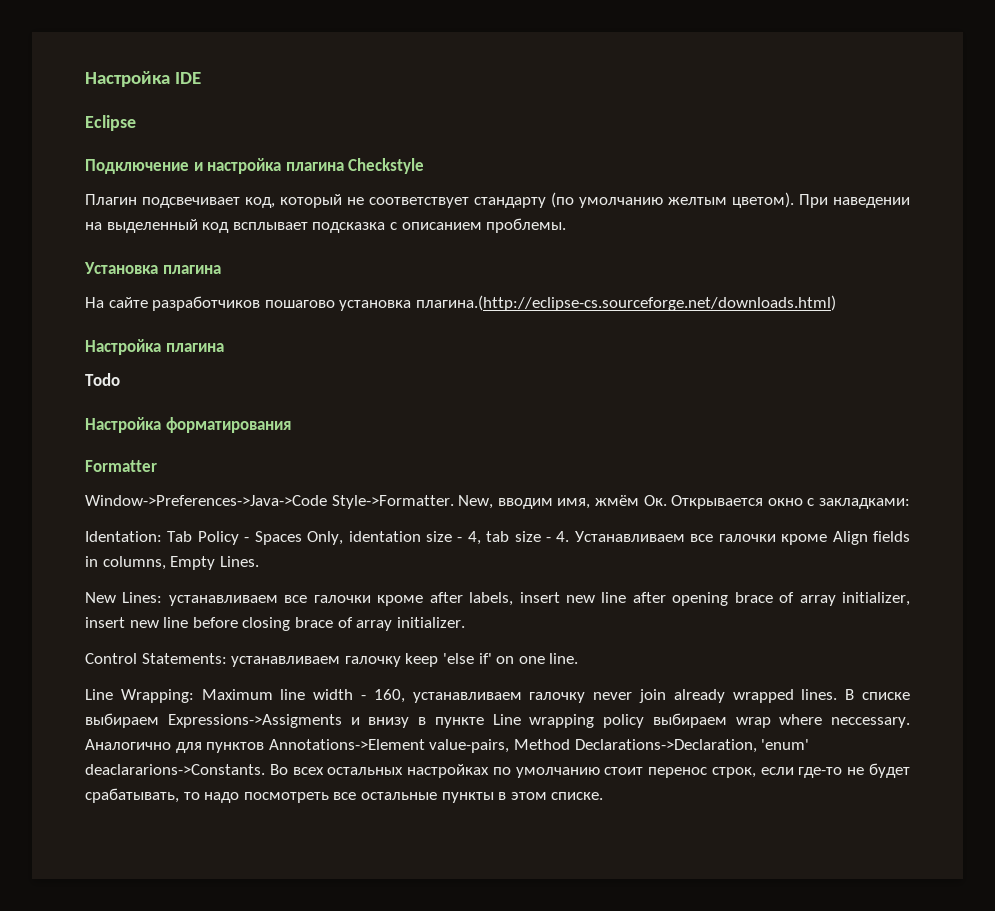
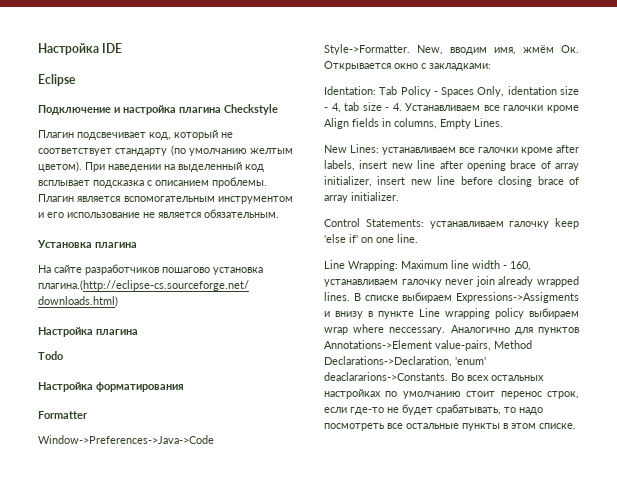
(567, 225) none -> [38,194,293,204] [38,209,279,218] Плагин является вспомогательным инструментом и его использование не является обязательным.

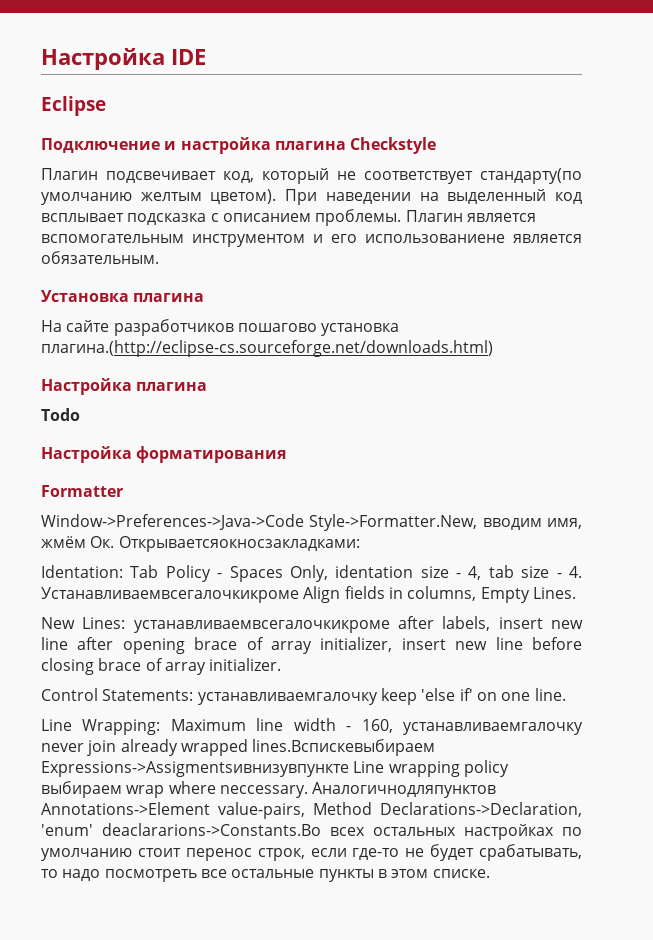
[115,145,186,156] стандарту (по -> [480,168,582,184] стандарту(по
[67,212,155,218] использование не -> [365,234,505,243] использованиене
[324,44,443,55] Style->Formatter. New, -> [309,514,478,531] Style->Formatter.New,
[324,61,491,71] Открывается окно с закладками: -> [118,536,360,552] Открываетсяокносзакладками:
[405,103,579,113] Устанавливаем все галочки кроме -> [41,587,299,603] Устанавливаемвсегалочкикроме
[382,147,553,155] устанавливаем все галочки кроме -> [133,620,390,633] устанавливаемвсегалочкикроме
[429,221,550,229] устанавливаем галочку -> [197,692,378,705] устанавливаемгалочку
[324,279,442,287] устанавливаем галочку -> [403,722,583,735] устанавливаемгалочку
[324,292,579,303] [324,311,414,319] lines. В списке выбираем Expressions->Assigments и внизу в пункте -> [252,739,436,756] [41,761,349,777] lines.Вспискевыбираем Expressions->Assigmentsивнизувпункте
[450,325,579,335] Аналогично для пунктов -> [312,782,497,798] Аналогичнодляпунктов
[324,372,464,381] deaclararions->Constants. Во -> [101,823,321,836] deaclararions->Constants.Во

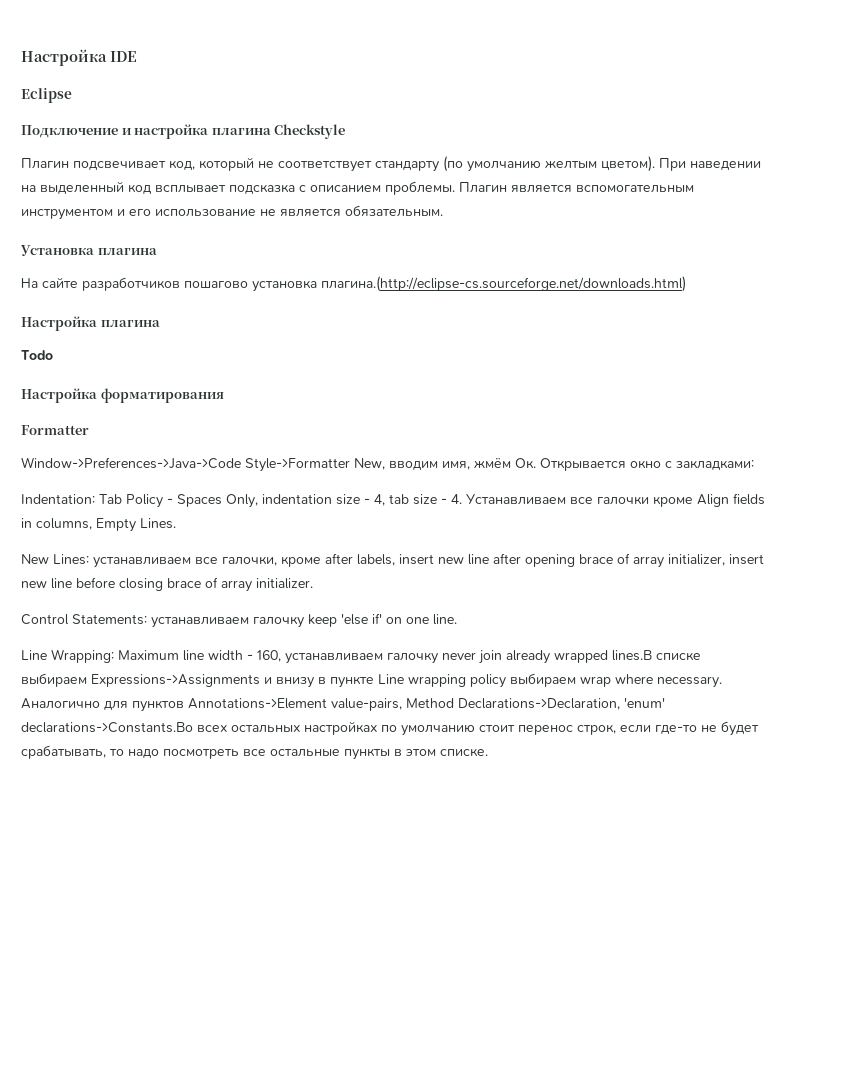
[480,168,582,184] стандарту(по -> [375,156,463,172] стандарту (по
[365,234,505,243] использованиене -> [155,209,276,217] использование не
[309,514,478,531] Style->Formatter.New, -> [245,458,385,472] Style->Formatter New,
[118,536,360,552] [41,565,123,578] Открываетсяокносзакладками: // Identation: -> [540,458,754,471] [21,494,95,504] Открывается окно с закладками: // Indentation:
[335,565,414,578] identation -> [262,494,332,504] indentation
[41,587,299,603] Устанавливаемвсегалочкикроме -> [466,493,693,507] Устанавливаем все галочки кроме
[133,620,390,633] устанавливаемвсегалочкикроме -> [93,556,321,568] устанавливаем все галочки, кроме
[197,692,378,705] устанавливаемгалочку -> [151,616,305,628] устанавливаем галочку
[403,722,583,735] устанавливаемгалочку -> [285,652,439,664] устанавливаем галочку
[252,739,436,756] [41,761,349,777] lines.Вспискевыбираем Expressions->Assigmentsивнизувпункте -> [612,650,701,661] [21,673,374,688] lines.В списке выбираем Expressions->Assignments и внизу в пункте
[219,782,497,798] neccessary. Аналогичнодляпунктов -> [657,676,722,688] [21,698,184,712] necessary. Аналогично для пунктов
[101,823,321,836] deaclararions->Constants.Во -> [21,722,193,733] declarations->Constants.Во

